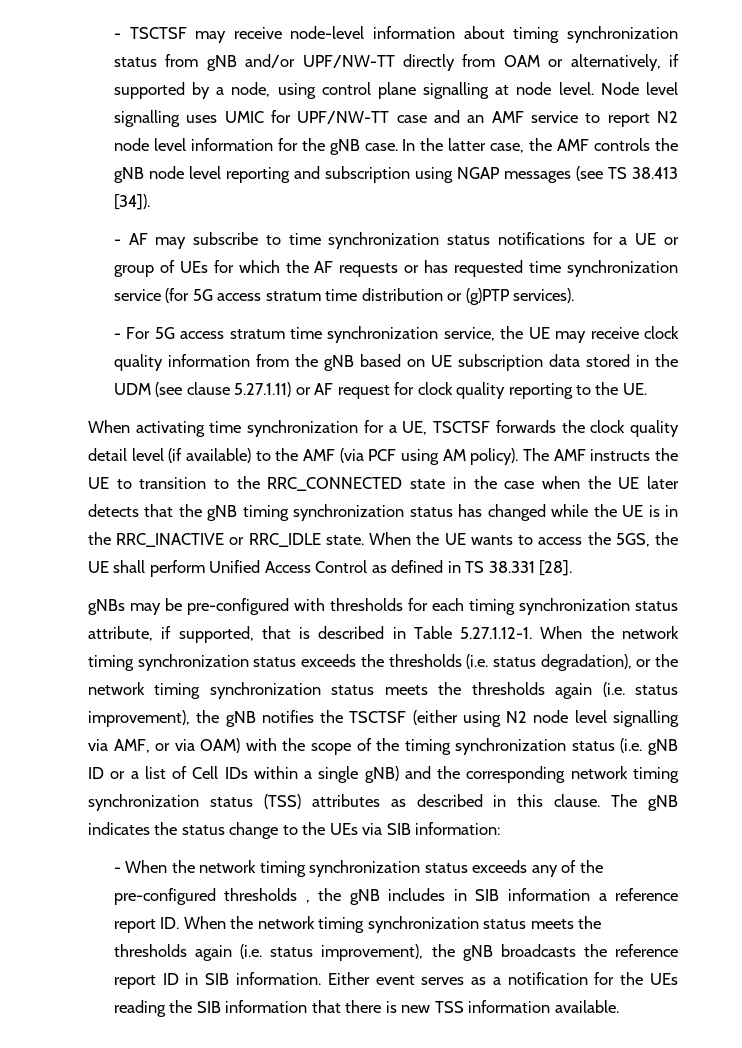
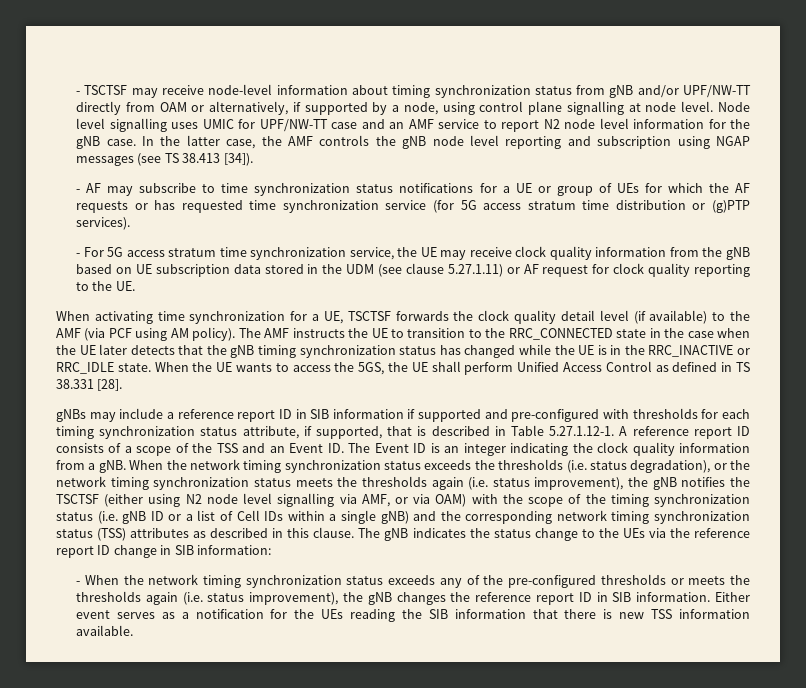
[165,598,182,611] be -> [119,408,508,422] include a reference report ID in SIB information if supported and
(533, 633) none -> [619,426,750,439] [56,442,751,456] [56,460,126,473] A reference report ID consists of a scope of the TSS and an Event ID. The Event ID is an integer indicating the clock quality information from a gNB.
(383, 829) none -> [669,528,750,538] [56,545,172,558] the reference report ID change in
[305,888,678,905] [113,916,602,933] [113,944,576,961] , the gNB includes in SIB information a reference report ID. When the network timing synchronization status meets the thresholds again (i.e. status improvement), the gNB broadcasts -> [670,575,750,585] [76,591,446,605] or meets the thresholds again (i.e. status improvement), the gNB changes

